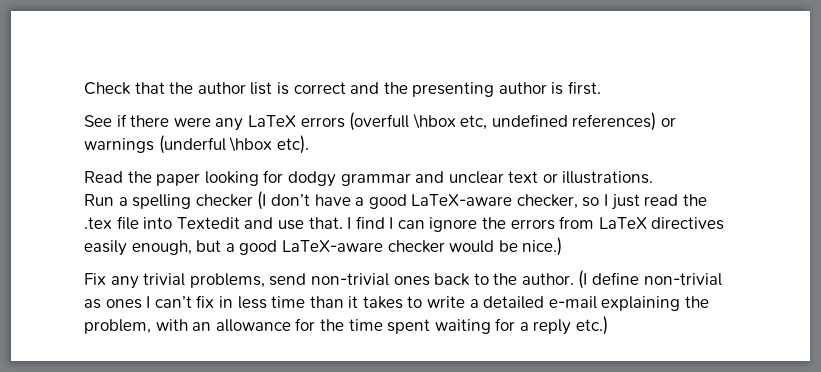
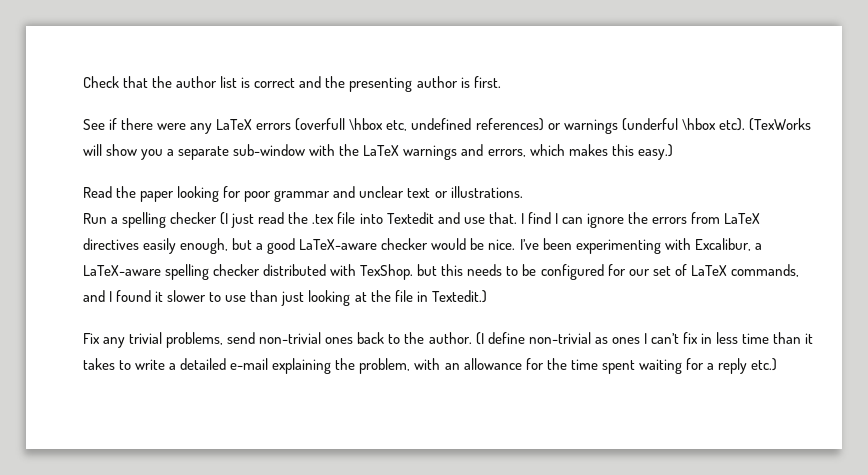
(309, 144) none -> [748,118,811,131] [83,144,673,160] (TexWorks will show you a separate sub-window with the LaTeX warnings and errors, which makes this easy.)
[287,171,336,187] dodgy -> [244,191,272,202] poor
[270,194,609,209] don’t have a good LaTeX-aware checker, so I -> (229, 218) none
[522,237,563,256] nice.) -> [488,238,762,254] [83,264,799,280] [83,290,487,306] nice. I’ve been experimenting with Excalibur, a LaTeX-aware spelling checker distributed with TexShop. but this needs to be configured for our set of LaTeX commands, and I found it slower to use than just looking at the file in Textedit.)

